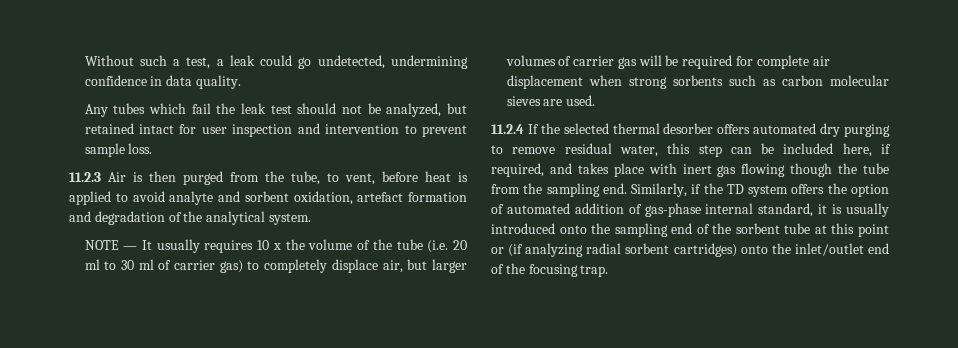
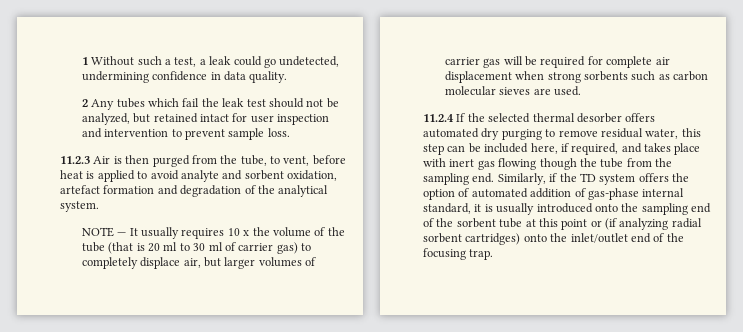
(84, 60) none -> [81,57,88,65] 1
(241, 82) none -> [81,99,88,107] 2
[427,240,449,253] (i.e. -> [108,242,145,254] (that is

